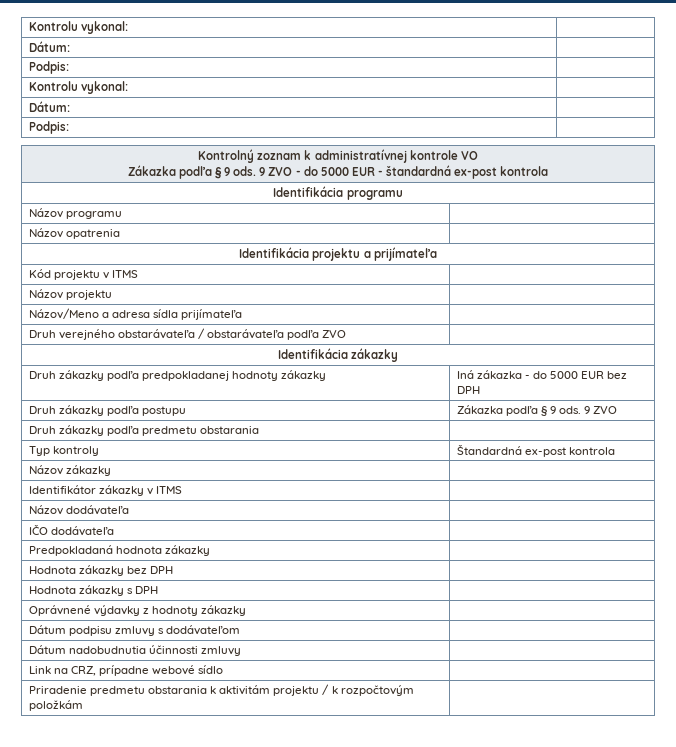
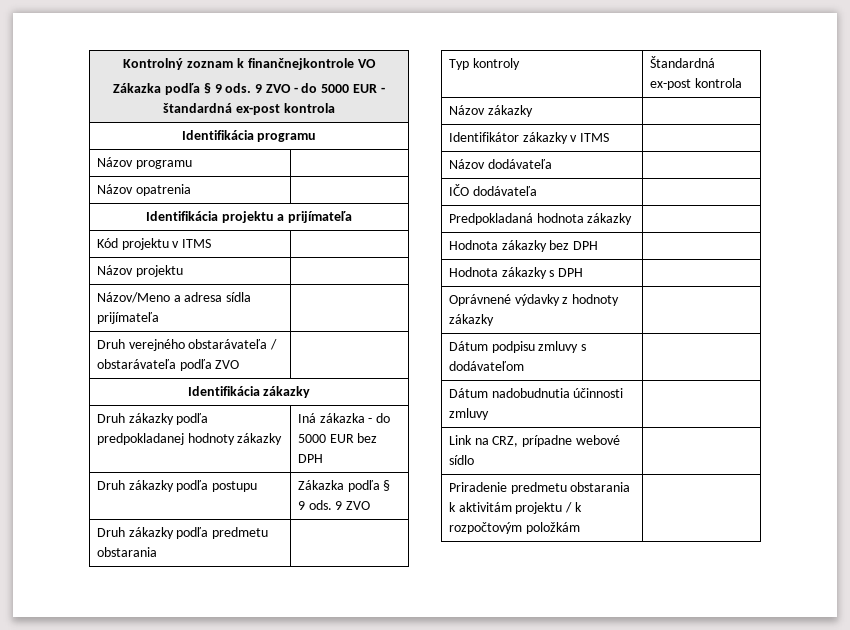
[28,21,128,34] [28,41,70,52] [28,61,69,74] [28,81,128,94] [28,101,70,112] [28,121,69,134] Kontrolu vykonal: | // Dátum: | // Podpis: | // Kontrolu vykonal: | // Dátum: | // Podpis: | // -> (123, 64) none
[314,149,458,163] administratívnej kontrole -> [247,58,354,70] finančnejkontrole

